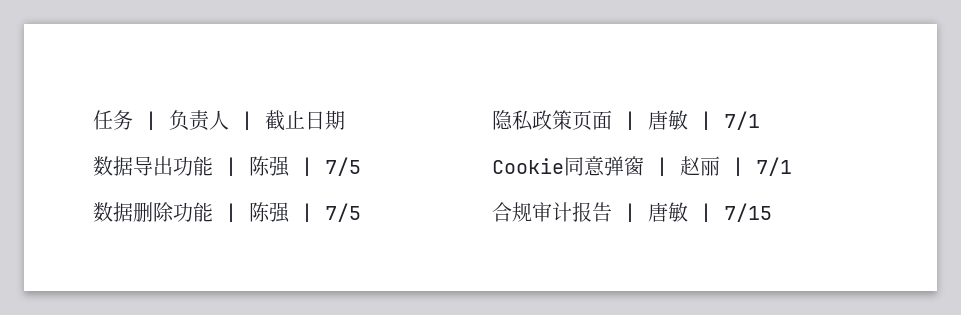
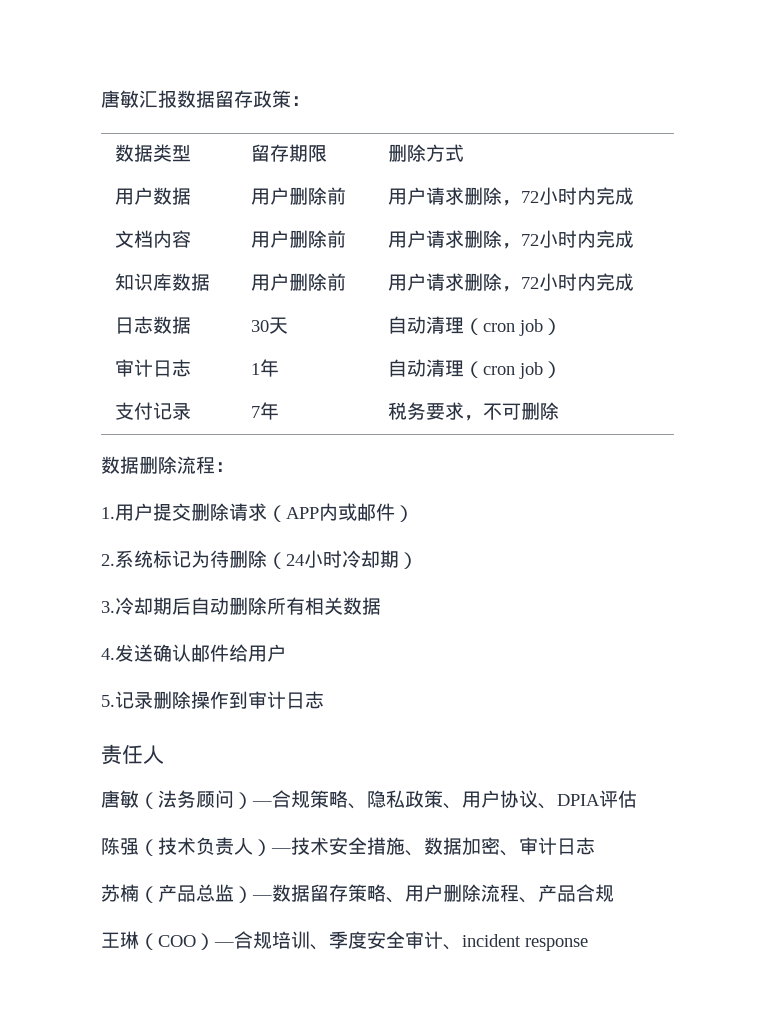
[93,110,345,131] [93,156,361,177] [93,202,361,223] [492,110,760,131] [492,156,792,176] [492,202,772,222] 任务 | 负责人 | 截止日期 // 数据导出功能 | 陈强 | 7/5 // 数据删除功能 | 陈强 | 7/5 // 隐私政策页面 | 唐敏 | 7/1 // Cookie同意弹窗 | 赵丽 | 7/1 // 合规审计报告 | 唐敏 | 7/15 -> [101,90,310,108] [115,144,192,162] [251,144,328,162] [388,144,465,162] [115,187,192,205] [251,187,347,205] [388,187,635,206] [115,230,192,248] [251,230,347,248] [388,230,635,249] [115,273,211,291] [251,273,347,291] [388,273,635,292] [115,316,192,334] [251,317,289,334] [388,316,563,336] [115,359,192,377] [251,359,280,377] [388,359,563,379] [115,402,192,420] [251,402,280,420] [388,402,560,421] [101,456,234,474] [101,503,414,522] [101,550,418,569] [101,597,381,615] [101,644,286,662] [101,691,324,709] [101,744,164,765] [101,790,637,809] [101,837,595,856] [101,884,614,903] [101,931,588,951] 唐敏汇报数据留存政策： // 数据类型 | 留存期限 | 删除方式 // 用户数据 | 用户删除前 | 用户请求删除，72小时内完成 // 文档内容 | 用户删除前 | 用户请求删除，72小时内完成 // 知识库数据 | 用户删除前 | 用户请求删除，72小时内完成 // 日志数据 | 30天 | 自动清理（cron job） // 审计日志 | 1年 | 自动清理（cron job） // 支付记录 | 7年 | 税务要求，不可删除 // 数据删除流程： // 1.用户提交删除请求（APP内或邮件） // 2.系统标记为待删除（24小时冷却期） // 3.冷却期后自动删除所有相关数据 // 4.发送确认邮件给用户 // 5.记录删除操作到审计日志 // 责任人 // 唐敏（法务顾问）—合规策略、隐私政策、用户协议、DPIA评估 // 陈强（技术负责人）—技术安全措施、数据加密、审计日志 // 苏楠（产品总监）—数据留存策略、用户删除流程、产品合规 // 王琳（COO）—合规培训、季度安全审计、incident response

